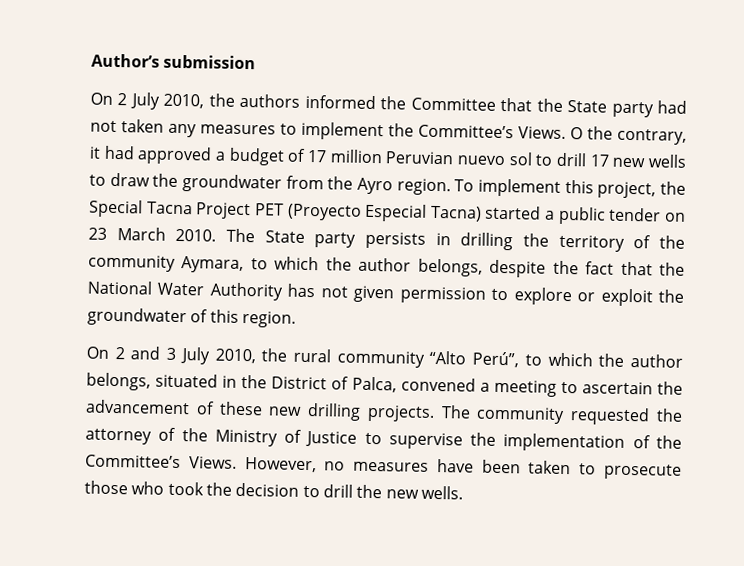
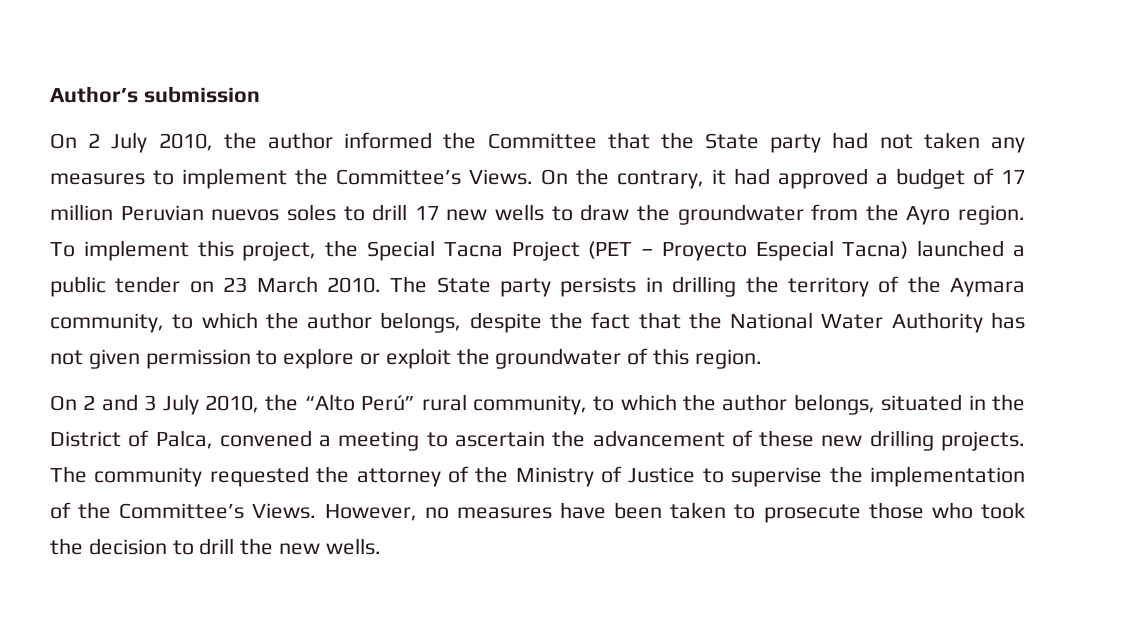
[239,93,301,108] authors -> [267,132,333,149] author
[570,127,583,140] O -> [541,169,568,185] On
[457,152,533,166] nuevo sol -> [211,204,336,221] nuevos soles
[254,203,362,221] PET (Proyecto -> [588,241,747,261] (PET – Proyecto
[485,205,542,220] started -> [917,240,1005,257] launched
[88,254,245,274] community Aymara, -> [950,278,1025,297] [50,313,164,333] Aymara community,
[293,348,520,368] rural community “Alto Perú”, -> [304,394,587,415] “Alto Perú” rural community,

